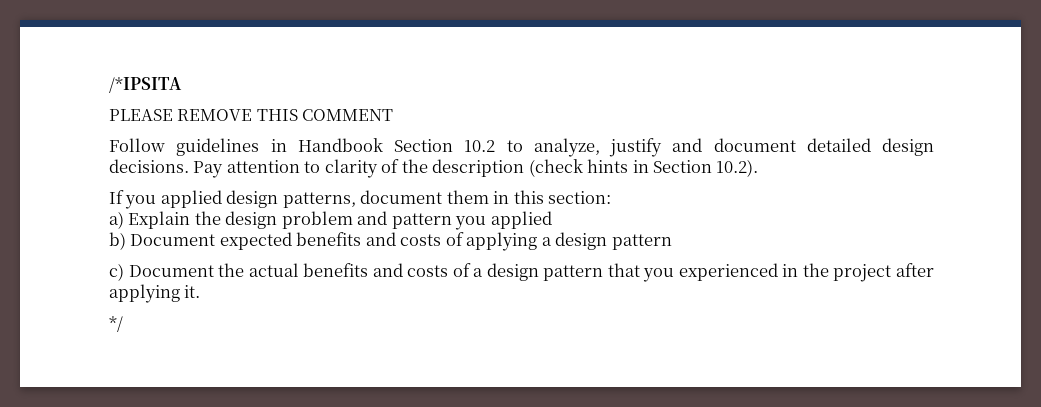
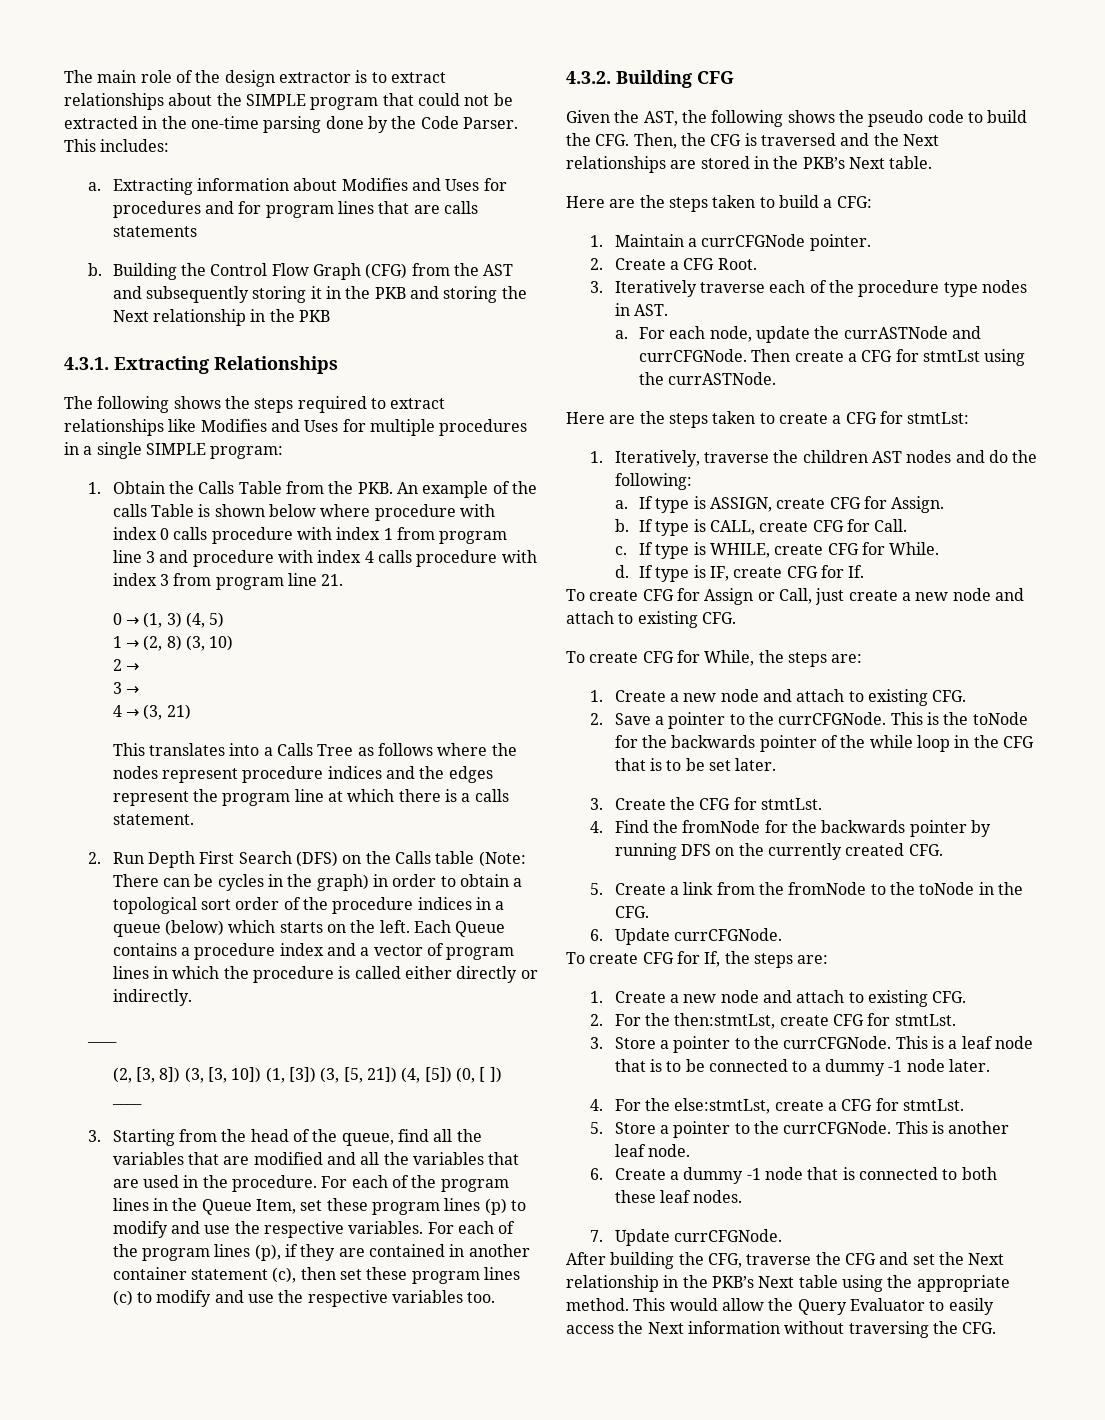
[109,77,182,93] [109,109,394,121] [109,138,934,157] [109,159,759,178] [109,190,612,209] [109,211,552,230] [109,232,672,251] [109,263,934,282] [109,284,201,303] [109,316,123,332] /*IPSITA // PLEASE REMOVE THIS COMMENT // Follow guidelines in Handbook Section 10.2 to analyze, justify and document detailed design decisions. Pay attention to clarity of the description (check hints in Section 10.2). // If you applied design patterns, document them in this section: // a) Explain the design problem and pattern you applied // b) Document expected benefits and costs of applying a design pattern // c) Document the actual benefits and costs of a design pattern that you experienced in the project after applying it. // */ -> [64,70,446,87] [64,93,513,110] [64,116,518,133] [64,139,170,152] [88,178,507,195] [112,201,478,218] [112,226,197,237] [88,263,514,280] [112,286,527,303] [112,309,330,326] [64,356,338,374] [64,396,446,413] [64,419,528,436] [64,442,284,459] [88,481,537,498] [112,504,495,521] [112,527,508,544] [112,550,537,567] [112,573,344,590] [112,612,225,628] [112,635,234,651] [112,659,140,671] [112,682,140,694] [112,704,191,720] [112,743,517,756] [112,766,493,783] [112,789,509,806] [112,814,194,825] [88,851,526,868] [112,874,523,891] [112,897,505,914] [112,920,506,937] [112,943,515,960] [112,966,538,983] [112,989,192,1006] [87,1041,118,1043] [112,1067,502,1083] [111,1103,142,1105] [88,1129,482,1146] [112,1152,520,1165] [112,1175,509,1192] [112,1198,526,1215] [112,1221,516,1238] [112,1244,530,1261] [112,1267,520,1284] [112,1290,496,1307] [566,70,734,88] [566,110,1028,127] [566,133,939,149] [566,156,933,173] [566,195,872,212] [590,234,871,251] [590,258,757,270] [590,280,1027,297] [614,303,669,316] [614,326,981,343] [639,349,1026,366] [639,372,777,385] [566,411,970,428] [590,450,1038,467] [614,473,692,490] [614,496,945,513] [614,519,908,536] [614,542,940,559] [614,565,865,582] [566,588,1024,605] [566,611,736,628] [566,650,863,667] [590,689,967,706] [590,712,1028,729] [614,735,1034,752] [614,758,777,771] [590,797,822,810] [590,820,991,837] [614,843,943,860] [590,882,1023,895] [614,906,649,918] [590,928,783,945] [566,951,829,968] [590,990,967,1007] [590,1013,956,1029] [590,1036,1033,1053] [614,1059,990,1076] [590,1098,964,1114] [590,1121,1010,1138] [614,1144,691,1157] [590,1167,997,1184] [614,1190,743,1203] [590,1229,783,1246] [566,1252,1005,1269] [566,1275,1010,1292] [566,1298,994,1315] [566,1321,997,1338] The main role of the design extractor is to extract relationships about the SIMPLE program that could not be extracted in the one-time parsing done by the Code Parser. This includes: // a. Extracting information about Modifies and Uses for procedures and for program lines that are calls statements // b. Building the Control Flow Graph (CFG) from the AST and subsequently storing it in the PKB and storing the Next relationship in the PKB // 4.3.1. Extracting Relationships // The following shows the steps required to extract relationships like Modifies and Uses for multiple procedures in a single SIMPLE program: // 1. Obtain the Calls Table from the PKB. An example of the calls Table is shown below where procedure with index 0 calls procedure with index 1 from program line 3 and procedure with index 4 calls procedure with index 3 from program line 21. // 0 → (1, 3) (4, 5) // 1 → (2, 8) (3, 10) // 2 → // 3 → // 4 → (3, 21) // This translates into a Calls Tree as follows where the nodes represent procedure indices and the edges represent the program line at which there is a calls statement. // 2. Run Depth First Search (DFS) on the Calls table (Note: There can be cycles in the graph) in order to obtain a topological sort order of the procedure indices in a queue (below) which starts on the left. Each Queue contains a procedure index and a vector of program lines in which the procedure is called either directly or indirectly. // ____ // (2, [3, 8]) (3, [3, 10]) (1, [3]) (3, [5, 21]) (4, [5]) (0, [ ]) // ____ // 3. Starting from the head of the queue, find all the variables that are modified and all the variables that are used in the procedure. For each of the program lines in the Queue Item, set these program lines (p) to modify and use the respective variables. For each of the program lines (p), if they are contained in another container statement (c), then set these program lines (c) to modify and use the respective variables too. // 4.3.2. Building CFG // Given the AST, the following shows the pseudo code to build the CFG. Then, the CFG is traversed and the Next relationships are stored in the PKB’s Next table. // Here are the steps taken to build a CFG: // 1. Maintain a currCFGNode pointer. // 2. Create a CFG Root. // 3. Iteratively traverse each of the procedure type nodes in AST. // a. For each node, update the currASTNode and currCFGNode. Then create a CFG for stmtLst using the currASTNode. // Here are the steps taken to create a CFG for stmtLst: // 1. Iteratively, traverse the children AST nodes and do the following: // a. If type is ASSIGN, create CFG for Assign. // b. If type is CALL, create CFG for Call. // c. If type is WHILE, create CFG for While. // d. If type is IF, create CFG for If. // To create CFG for Assign or Call, just create a new node and attach to existing CFG. // To create CFG for While, the steps are: // 1. Create a new node and attach to existing CFG. // 2. Save a pointer to the currCFGNode. This is the toNode for the backwards pointer of the while loop in the CFG that is to be set later. // 3. Create the CFG for stmtLst. // 4. Find the fromNode for the backwards pointer by running DFS on the currently created CFG. // 5. Create a link from the fromNode to the toNode in the CFG. // 6. Update currCFGNode. // To create CFG for If, the steps are: // 1. Create a new node and attach to existing CFG. // 2. For the then:stmtLst, create CFG for stmtLst. // 3. Store a pointer to the currCFGNode. This is a leaf node that is to be connected to a dummy -1 node later. // 4. For the else:stmtLst, create a CFG for stmtLst. // 5. Store a pointer to the currCFGNode. This is another leaf node. // 6. Create a dummy -1 node that is connected to both these leaf nodes. // 7. Update currCFGNode. // After building the CFG, traverse the CFG and set the Next relationship in the PKB’s Next table using the appropriate method. This would allow the Query Evaluator to easily access the Next information without traversing the CFG.

